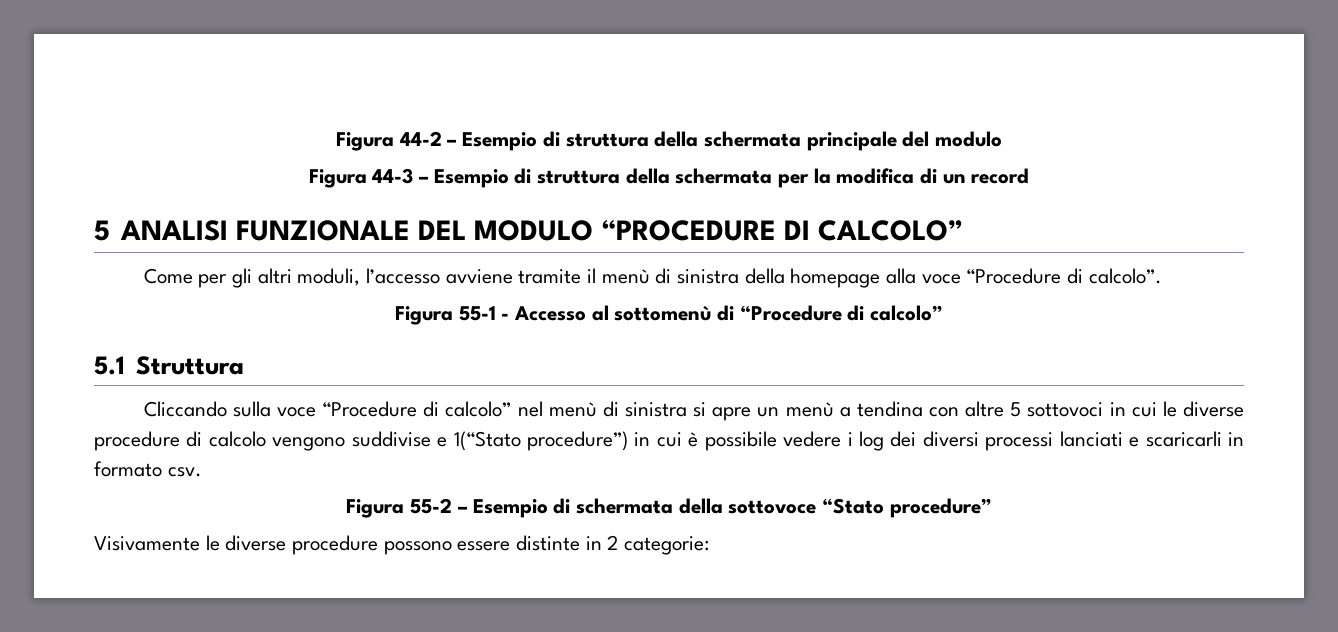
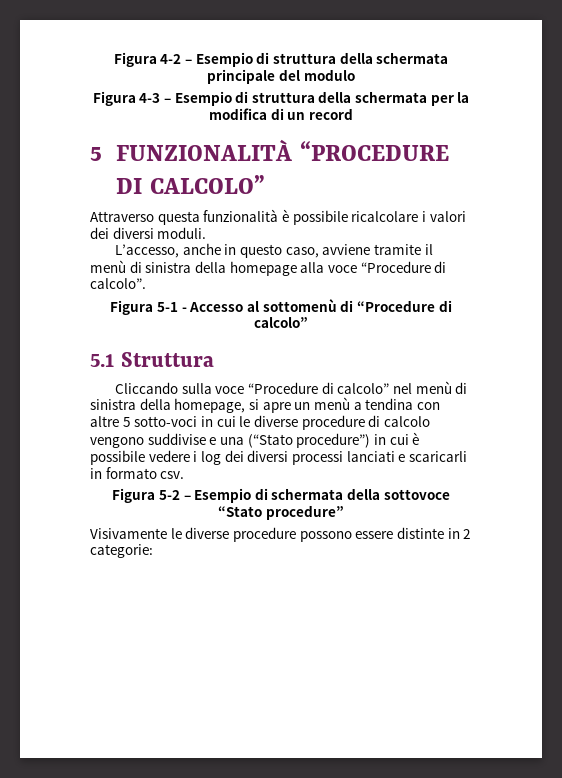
[336,131,442,151] Figura 44-2 -> [113,52,182,67] Figura 4-2
[372,168,414,184] 44-3 -> [139,93,161,103] 4-3
[119,220,593,241] ANALISI FUNZIONALE DEL MODULO -> [116,139,293,161] FUNZIONALITÀ
[143,268,440,288] Come per gli altri moduli, l’accesso -> [90,209,466,225] [90,227,207,239] [115,243,319,258] Attraverso questa funzionalità è possibile ricalcolare i valori dei diversi moduli. // L’accesso, anche in questo caso,
[458,306,496,321] 55-1 -> [157,302,179,312] 5-1
(687, 409) none -> [139,398,246,413] della homepage,
[1027,402,1104,417] sottovoci -> [134,416,198,427] sotto-voci
[453,431,521,451] 1(“Stato -> [219,434,293,448] una (“Stato
[410,498,453,514] 55-2 -> [158,490,180,500] 5-2

